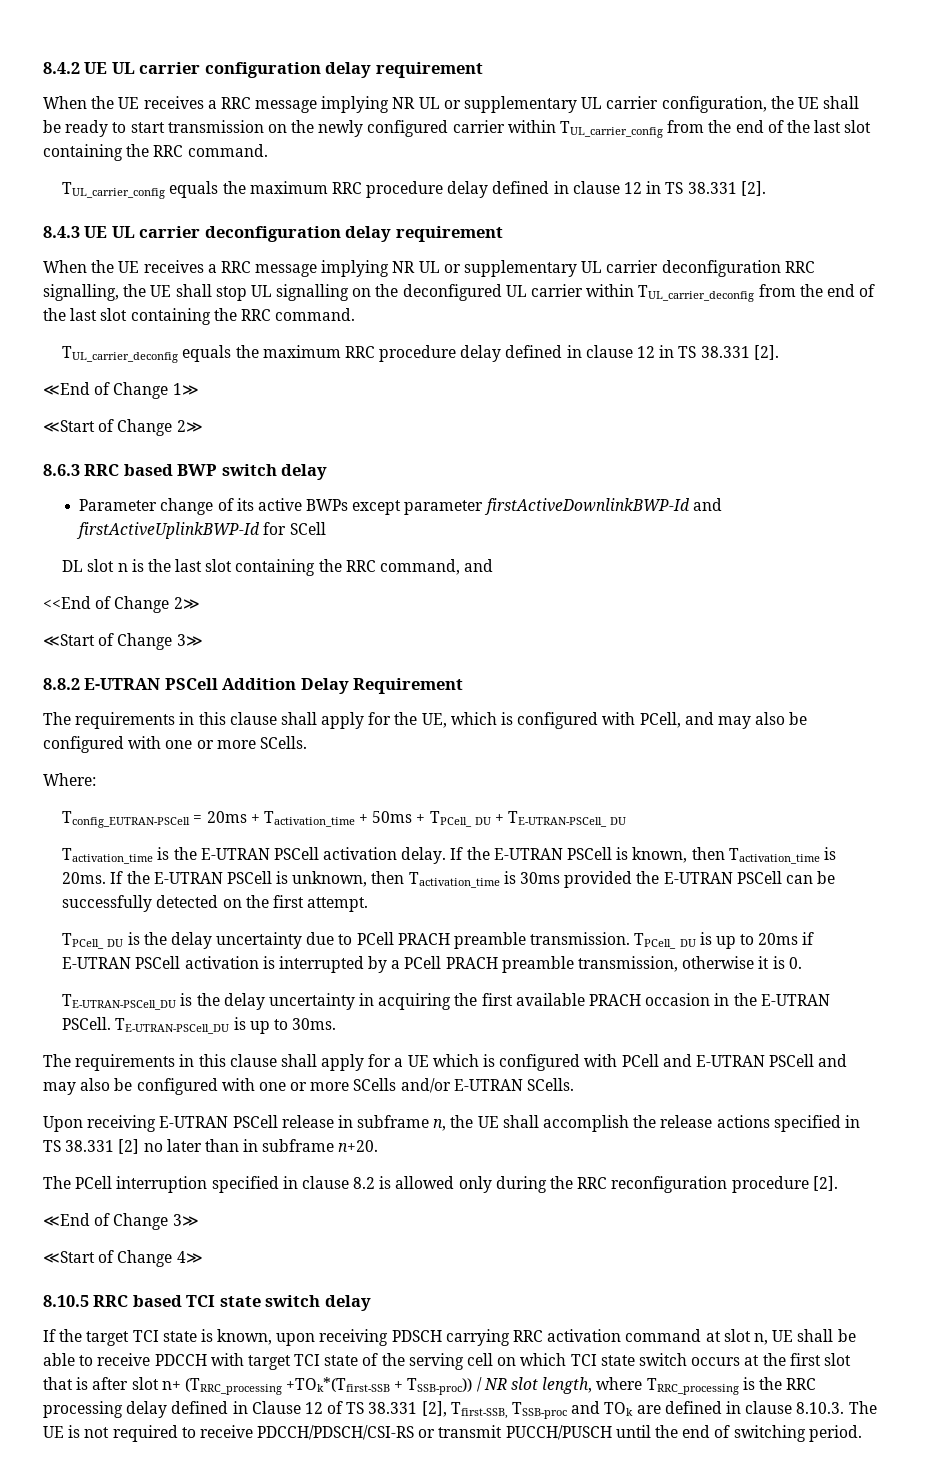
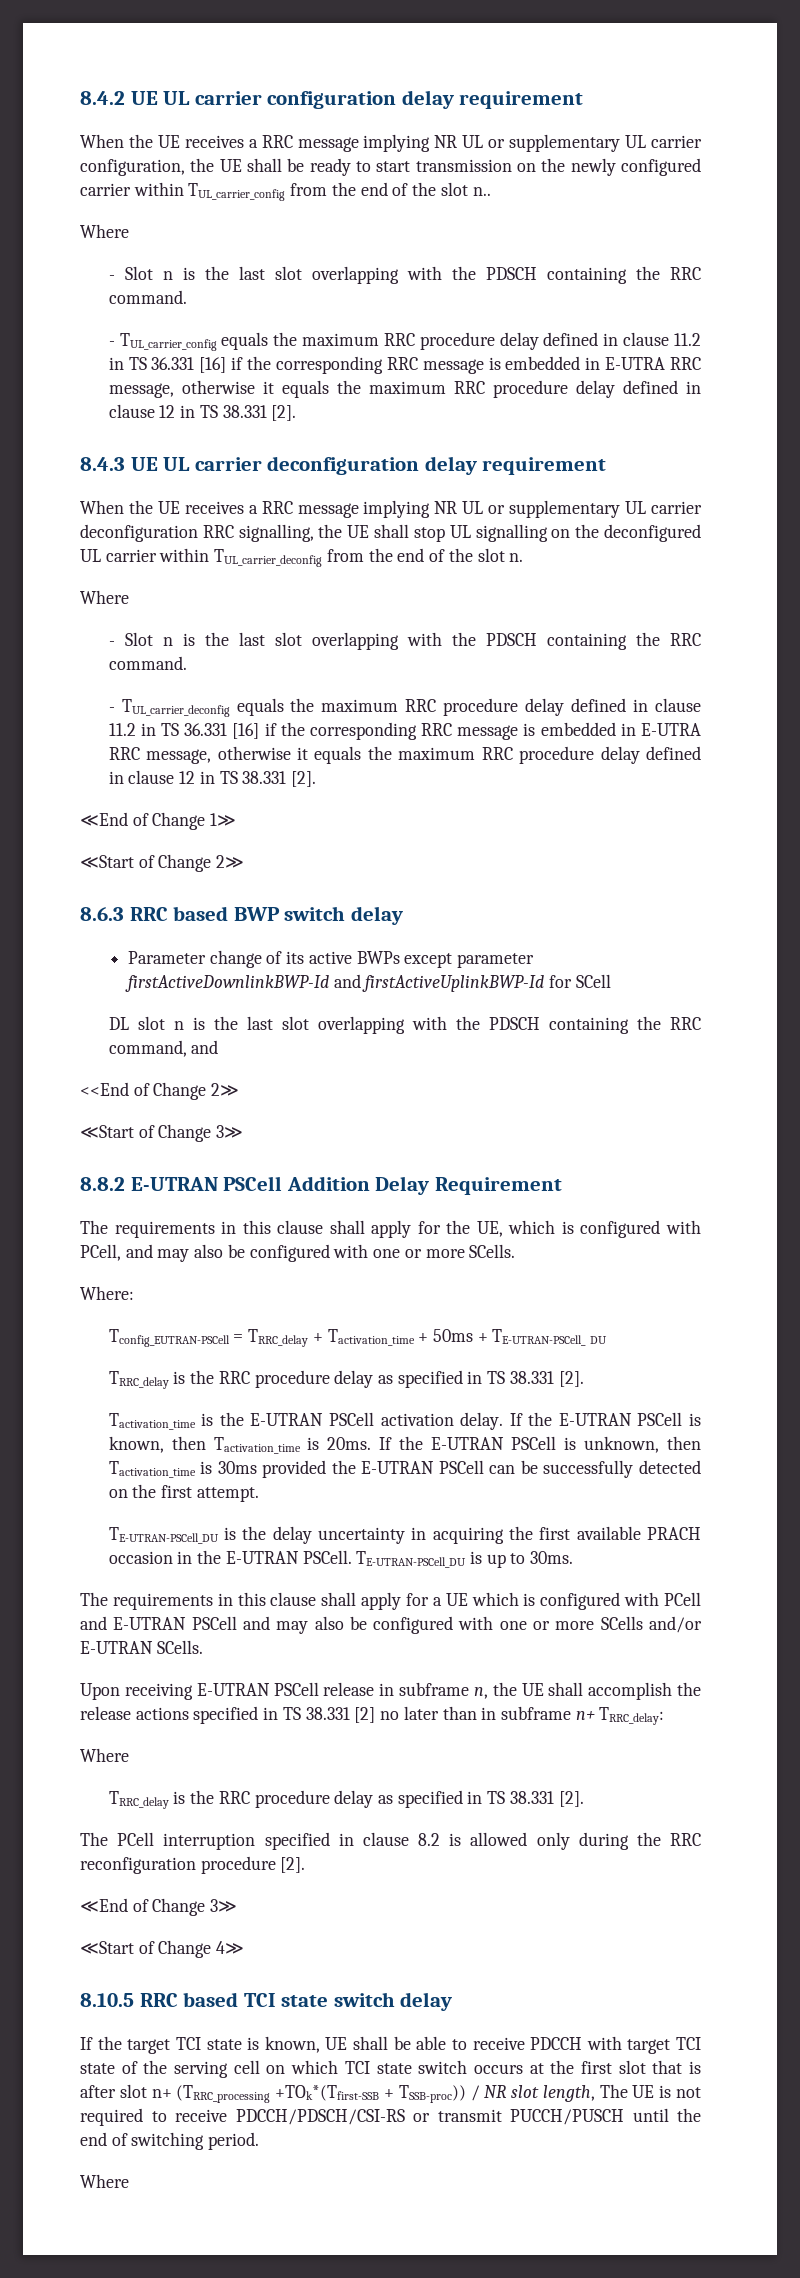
[814,120,872,133] [43,144,268,161] last slot containing the RRC command. // -> [440,182,491,196] [80,224,129,238] [108,266,701,284] [108,290,187,304] [108,341,115,346] slot n.. // Where // - Slot n is the last slot overlapping with the PDSCH containing the RRC command. // -
(620, 187) none -> [674,333,701,346] [108,356,701,374] [108,380,701,398] [108,404,155,418] 11.2 in TS 36.331 [16] if the corresponding RRC message is embedded in E-UTRA RRC message, otherwise it equals the maximum RRC procedure delay defined in clause
[70,308,356,325] last slot containing the RRC command. // -> [477,548,524,562] [80,590,129,604] [108,632,701,650] [108,656,187,670] [108,707,115,712] slot n. // Where // - Slot n is the last slot overlapping with the PDSCH containing the RRC command. // -
(633, 351) none -> [108,722,701,740] [108,746,701,764] [108,770,175,784] 11.2 in TS 36.331 [16] if the corresponding RRC message is embedded in E-UTRA RRC message, otherwise it equals the maximum RRC procedure delay defined in clause
(233, 565) none -> [317,1016,540,1034] overlapping with the PDSCH
[206,811,247,823] 20ms -> [248,1329,309,1347] TRRC_delay
[429,811,504,827] TPCell_ DU + -> (488, 1337) none
(627, 821) none -> [108,1370,584,1389] // TRRC_delay is the RRC procedure delay as specified in TS 38.331 [2].
[62,932,815,949] [62,956,802,973] // TPCell_ DU is the delay uncertainty due to PCell PRACH preamble transmission. TPCell_ DU is up to 20ms if E-UTRAN PSCell activation is interrupted by a PCell PRACH preamble transmission, otherwise it is 0. -> (259, 1494) none
[338,1140,379,1152] n+20. -> [575,1707,665,1725] [80,1748,129,1762] [108,1790,584,1809] n+ TRRC_delay: // Where // TRRC_delay is the RRC procedure delay as specified in TS 38.331 [2].
[276,1329,768,1346] upon receiving PDSCH carrying RRC activation command at slot n, -> (320, 2044) none
[596,1377,817,1395] [43,1401,845,1419] where TRRC_processing is the RRC processing delay defined in Clause 12 of TS 38.331 [2], Tfirst-SSB, TSSB-proc and TOk are defined in clause 8.10.3. -> (595, 2093) none
(862, 1433) none -> [80,2174,129,2188] // Where

